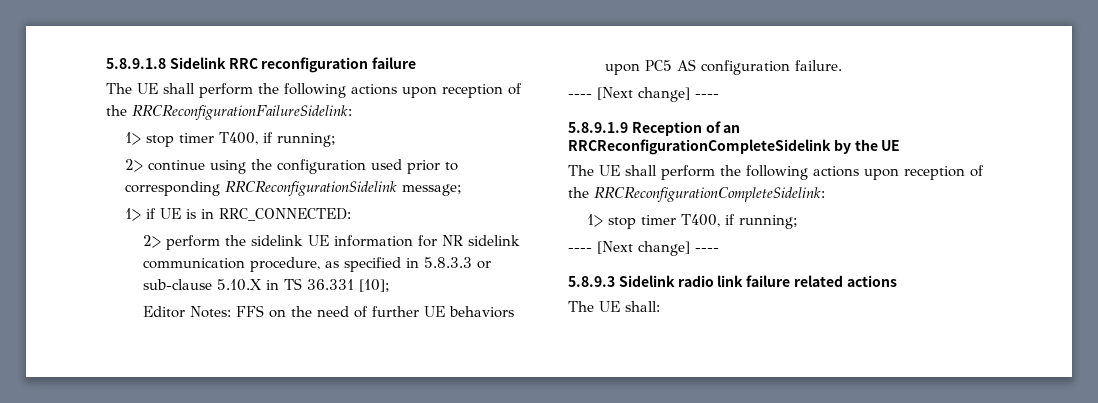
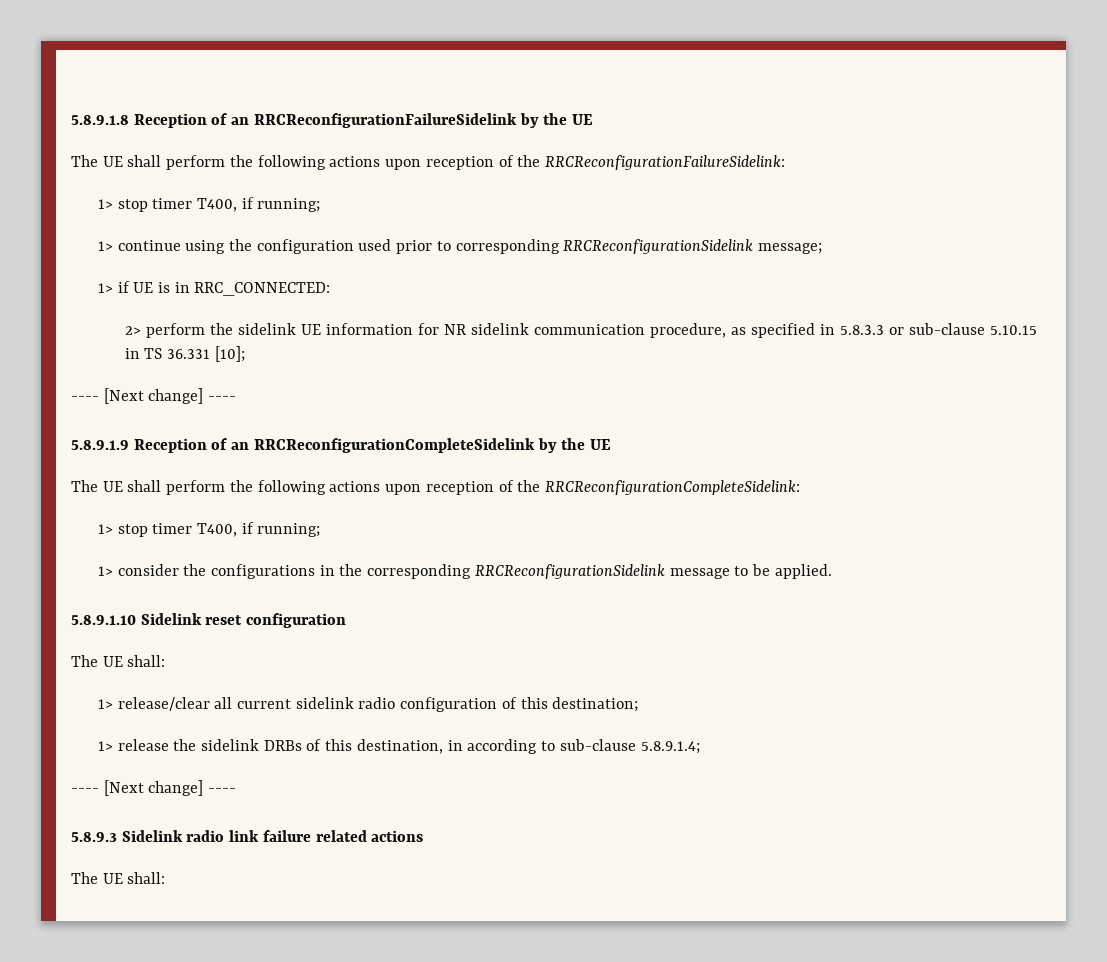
[169,57,417,73] Sidelink RRC reconfiguration failure -> [133,113,594,128] Reception of an RRCReconfigurationFailureSidelink by the UE
[124,159,143,172] 2> -> [97,241,113,251] 1>
[217,279,263,291] 5.10.X -> [990,325,1038,335] 5.10.15
[143,305,515,318] [605,59,843,75] // Editor Notes: FFS on the need of further UE behaviors upon PC5 AS configuration failure. -> (245, 354) none
(798, 222) none -> [97,564,832,579] [71,613,347,628] [71,655,166,667] [97,697,639,712] [97,739,700,754] // 1> consider the configurations in the corresponding RRCReconfigurationSidelink message to be applied. // 5.8.9.1.10 Sidelink reset configuration // The UE shall: // 1> release/clear all current sidelink radio configuration of this destination; // 1> release the sidelink DRBs of this destination, in according to sub-clause 5.8.9.1.4;

